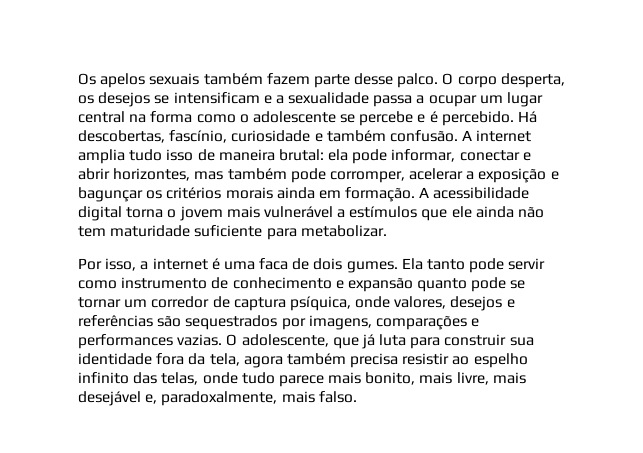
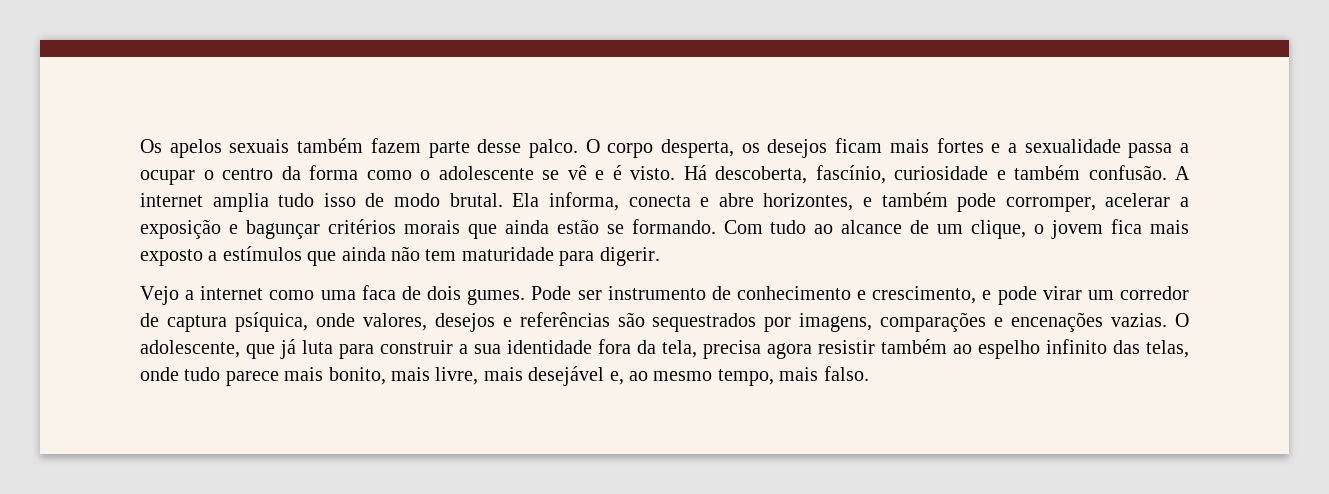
[154,92,260,104] se intensificam -> [835,138,984,153] ficam mais fortes
[479,92,544,107] [78,111,147,123] um lugar central na -> [203,166,301,180] o centro da
[359,111,414,126] percebe -> [567,165,587,180] vê
[441,111,538,126] [78,130,165,143] percebido. Há descobertas, -> [630,165,807,184] visto. Há descoberta,
[218,149,531,164] [78,168,224,181] maneira brutal: ela pode informar, conectar e abrir horizontes, mas -> [394,192,872,211] modo brutal. Ela informa, conecta e abre horizontes, e
[146,190,163,199] os -> (320, 229) none
[276,187,530,202] [78,206,333,221] ainda em formação. A acessibilidade digital torna o jovem mais vulnerável -> [467,219,1190,239] [140,249,203,266] que ainda estão se formando. Com tudo ao alcance de um clique, o jovem fica mais exposto
[451,206,472,218] ele -> (337, 258) none
[194,225,387,240] [78,258,137,271] suficiente para metabolizar. // Por isso, -> [559,247,660,266] [140,286,179,305] para digerir. // Vejo
[211,258,220,270] é -> [269,290,315,300] como
[401,258,546,273] [78,277,526,292] [78,297,121,308] Ela tanto pode servir como instrumento de conhecimento e expansão quanto pode se tornar -> [531,286,1082,305] Pode ser instrumento de conhecimento e crescimento, e pode virar
[78,334,173,349] performances -> [1011,312,1104,332] encenações
(507, 340) none -> [459,344,468,354] a
[243,353,450,368] agora também precisa resistir -> [703,339,947,359] precisa agora resistir também
[161,391,278,406] paradoxalmente, -> [628,369,774,386] ao mesmo tempo,

